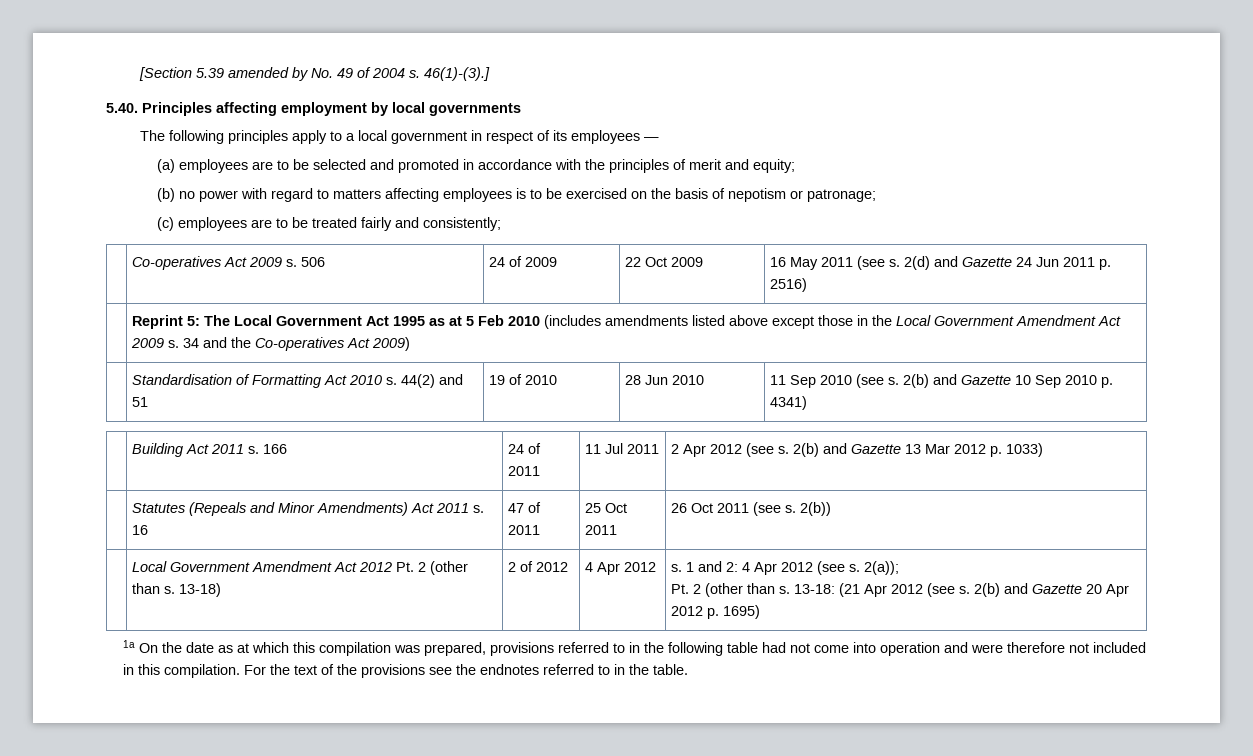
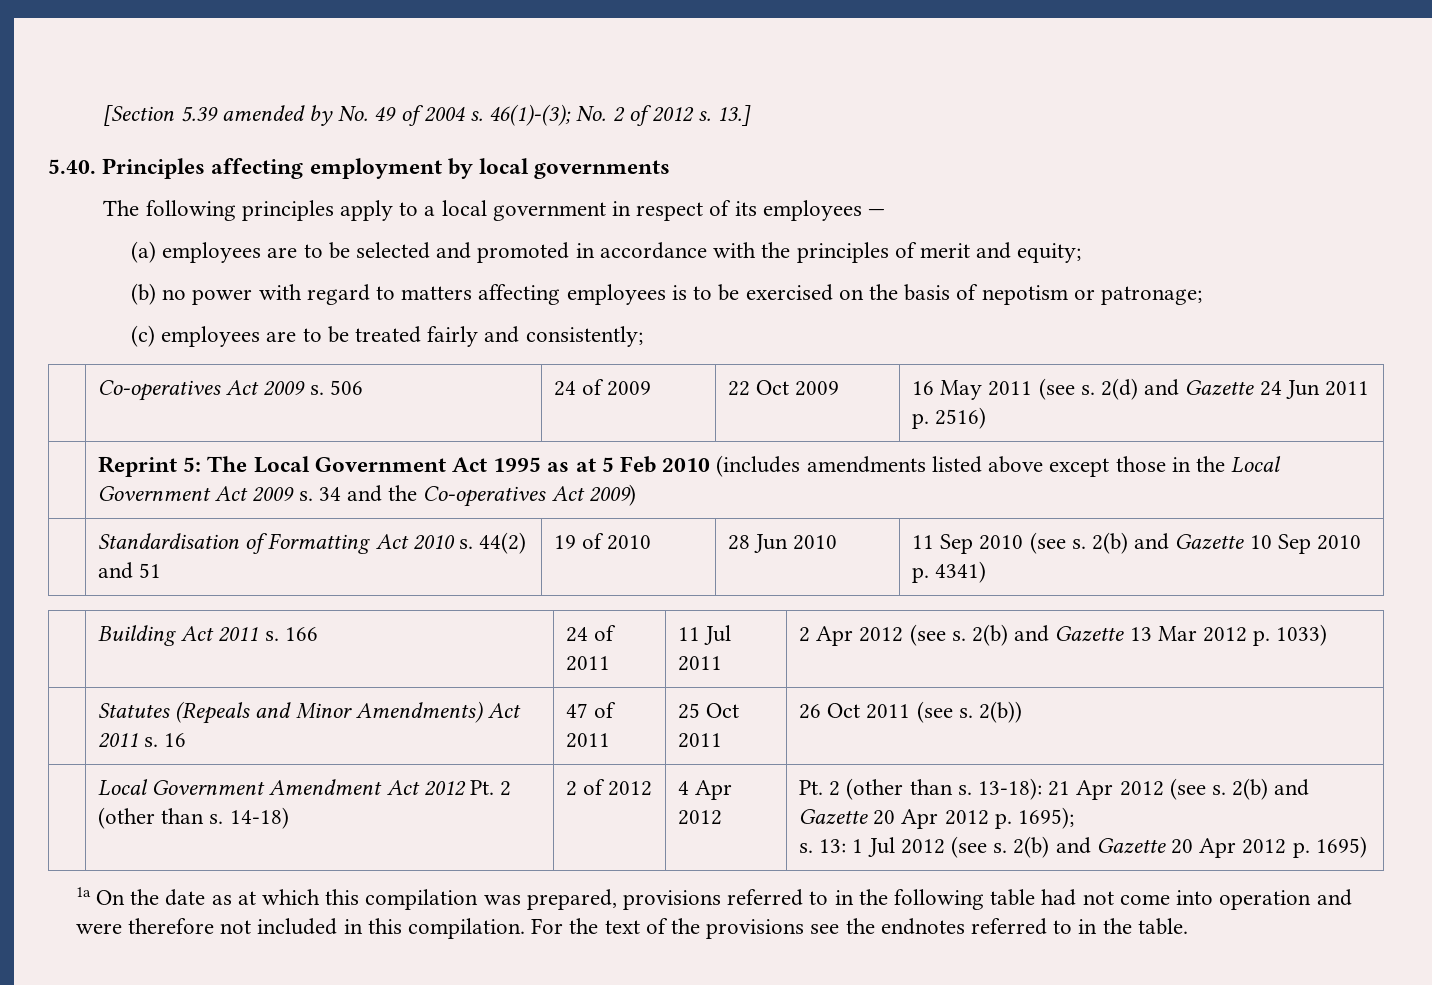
[424,67,491,81] 46(1)-(3).] -> [489,104,752,126] 46(1)-(3); No. 2 of 2012 s. 13.]
[1016,315,1097,326] Amendment -> (211, 493) none
[179,583,222,597] 13-18) -> [229,807,289,829] 14-18)
[671,561,900,575] [671,583,861,597] s. 1 and 2: 4 Apr 2012 (see s. 2(a)); // Pt. 2 (other than s. 13-18: (21 -> [798,778,1071,800] Pt. 2 (other than s. 13-18): 21
(720, 613) none -> [1018,807,1075,829] [798,836,1310,858] 1695); // s. 13: 1 Jul 2012 (see s. 2(b) and Gazette 20 Apr 2012 p.

